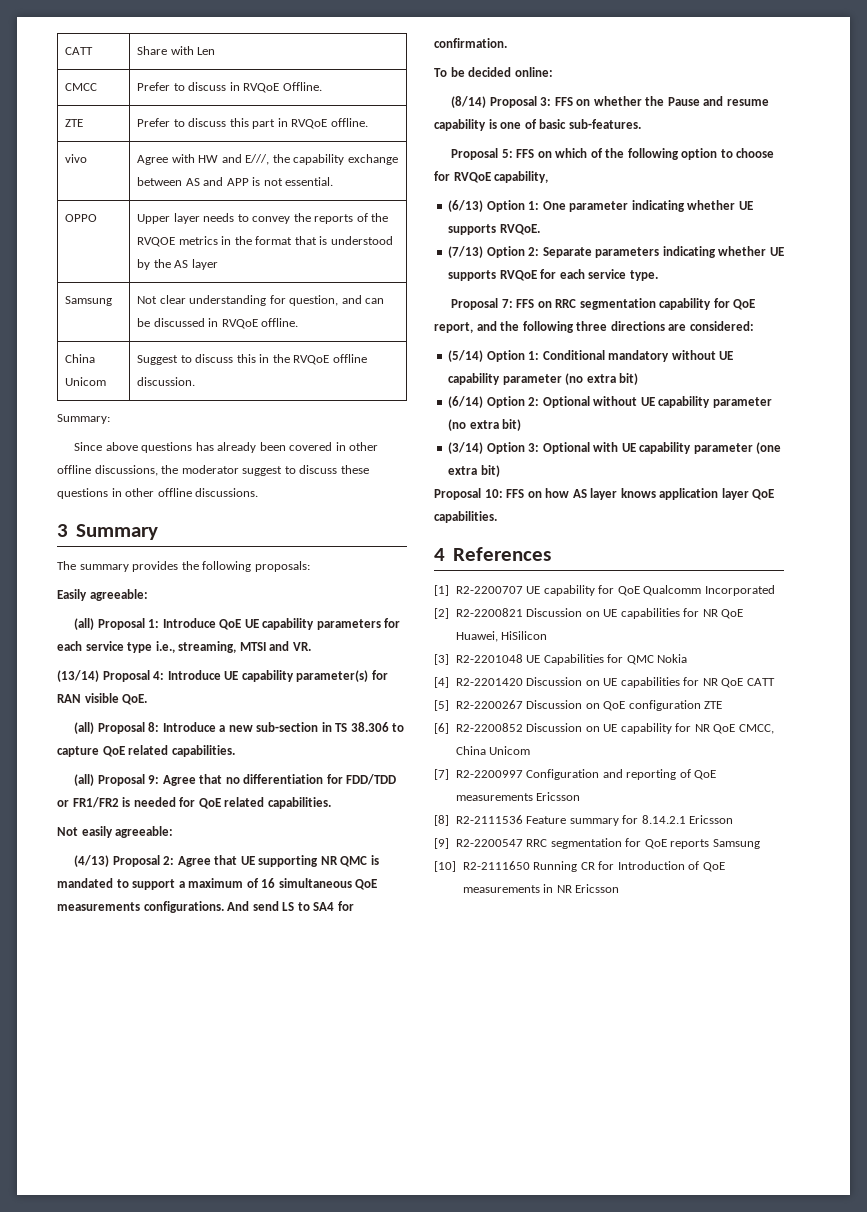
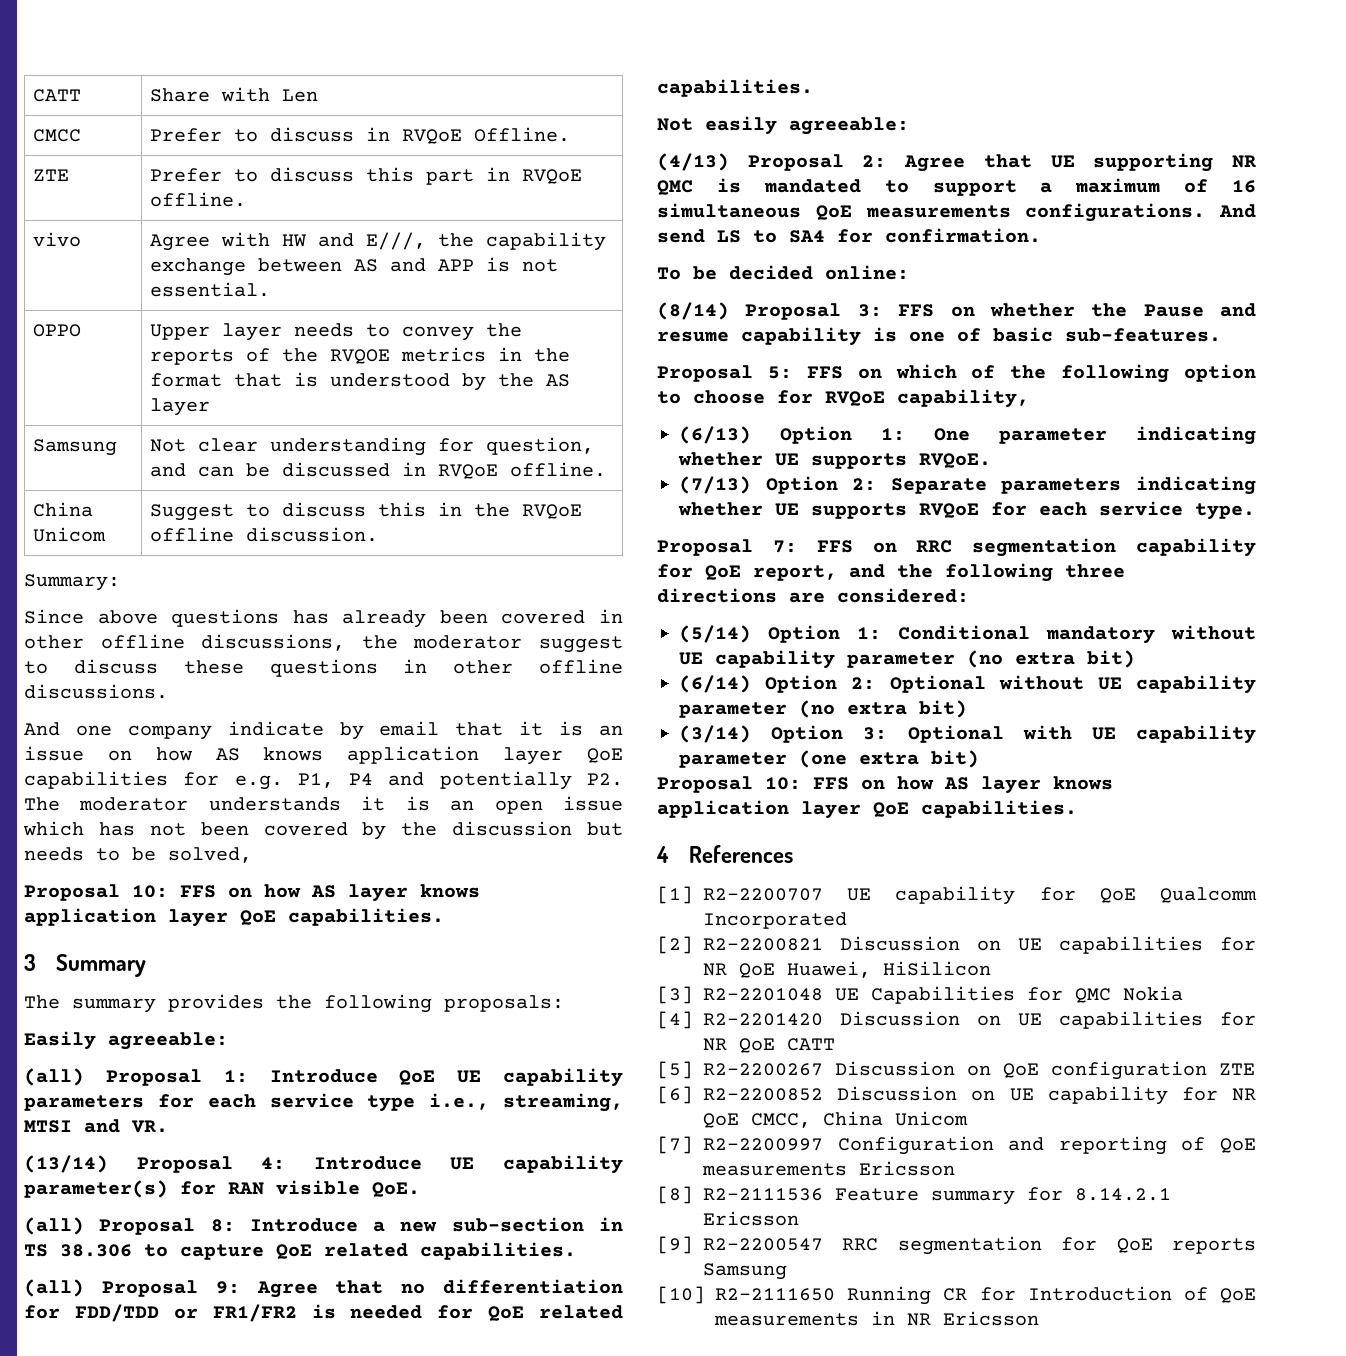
(259, 492) none -> [24,721,624,740] [24,746,623,765] [24,771,623,790] [24,796,624,814] [23,821,623,840] [24,847,252,863] [24,884,480,902] [24,908,444,927] // And one company indicate by email that it is an issue on how AS knows application layer QoE capabilities for e.g. P1, P4 and potentially P2. The moderator understands it is an open issue which has not been covered by the discussion but needs to be solved, // Proposal 10: FFS on how AS layer knows application layer QoE capabilities.

